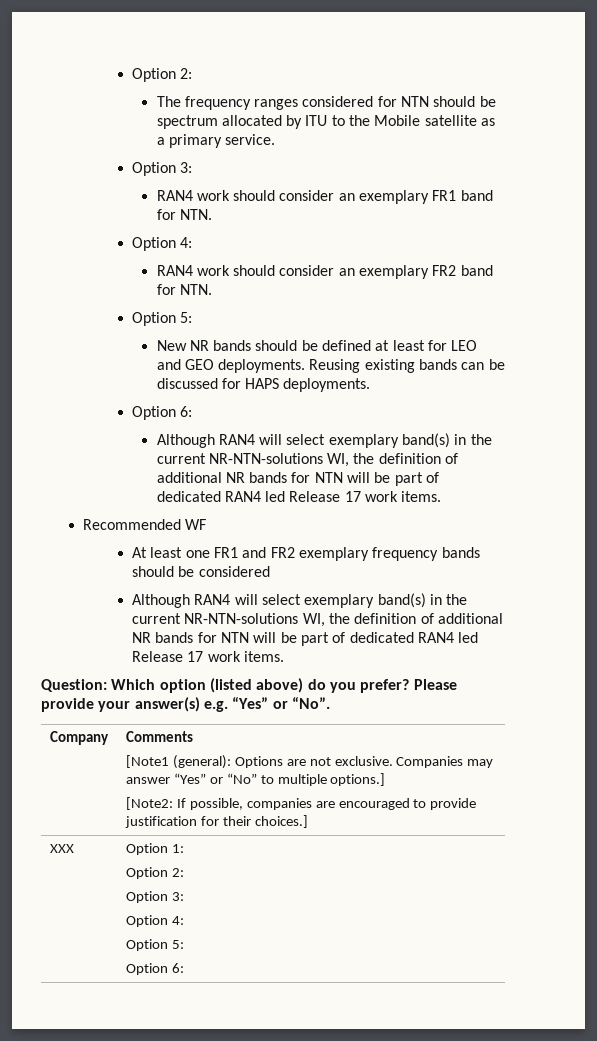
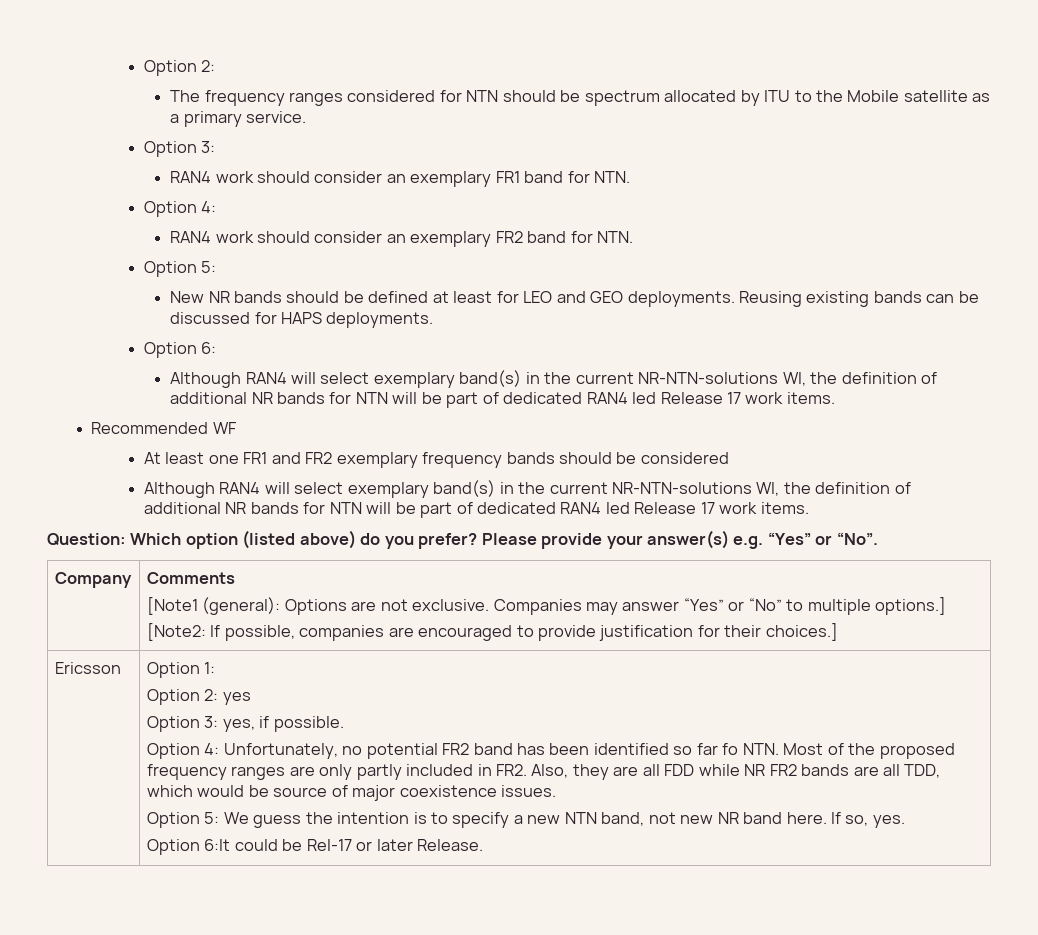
[49,844,74,853] XXX -> [54,662,121,674] Ericsson
[125,891,184,903] [125,915,184,927] [125,939,184,951] [125,963,184,975] // Option 3: // Option 4: // Option 5: // Option 6: -> [222,692,251,705] [146,716,344,732] [146,743,955,759] [146,764,941,780] [146,785,556,801] [146,812,905,828] [146,839,483,855] yes // Option 3: yes, if possible. // Option 4: Unfortunately, no potential FR2 band has been identified so far fo NTN. Most of the proposed frequency ranges are only partly included in FR2. Also, they are all FDD while NR FR2 bands are all TDD, which would be source of major coexistence issues. // Option 5: We guess the intention is to specify a new NTN band, not new NR band here. If so, yes. // Option 6:It could be Rel-17 or later Release.

